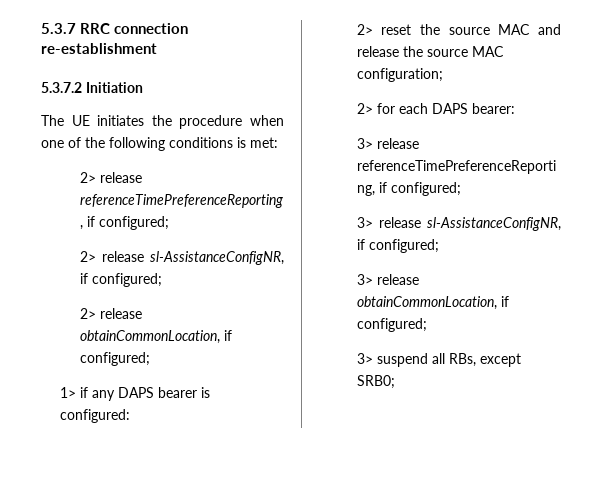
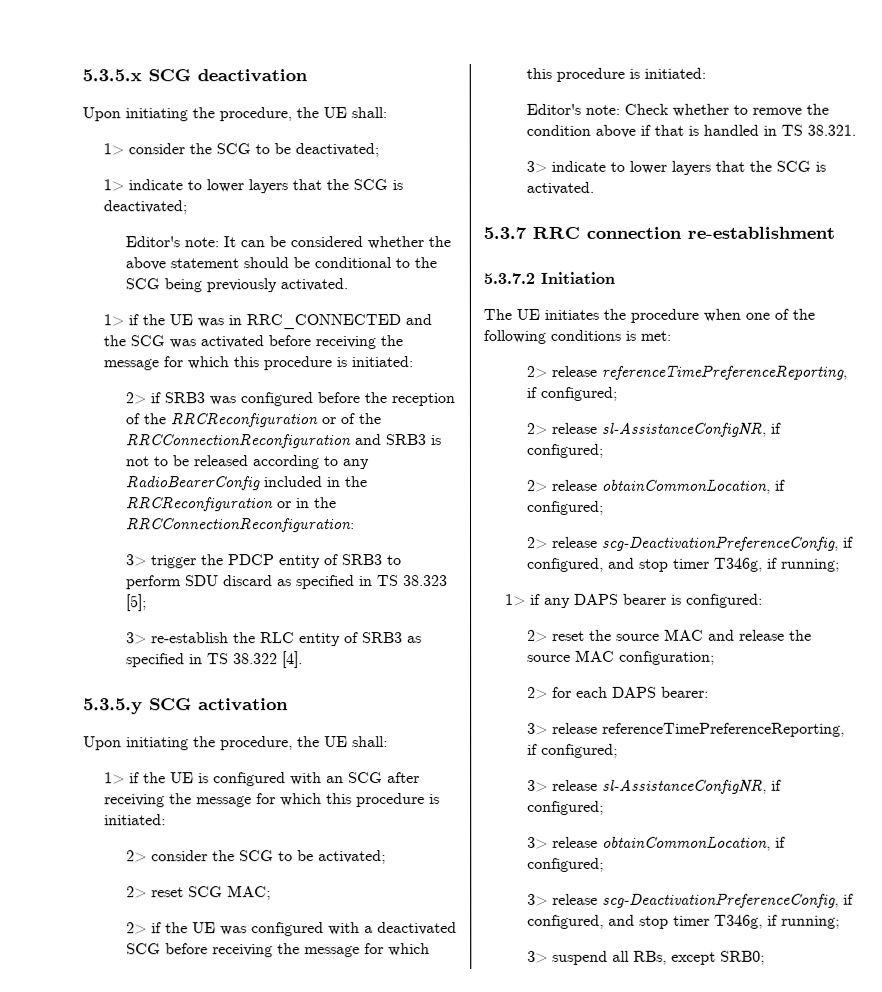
(41, 28) none -> [82,69,308,83] [82,107,387,122] [103,143,380,158] [103,179,404,194] [103,200,188,215] [124,235,451,250] [124,257,437,271] [124,278,348,293] [103,314,433,330] [103,335,404,350] [103,356,414,371] [124,392,455,407] [124,413,381,428] [124,434,441,449] [124,455,369,470] [124,476,367,491] [125,497,337,512] [125,518,355,533] [125,554,402,569] [125,574,448,590] [125,594,147,612] [125,632,422,647] [125,651,303,669] [83,698,289,715] [83,736,388,751] [104,772,421,787] [104,793,441,808] [104,814,167,826] [125,850,386,865] [125,885,271,901] [125,921,457,937] [125,943,430,958] [525,67,706,82] [525,103,829,117] [525,124,856,138] [525,160,826,175] [525,181,594,195] 5.3.5.x SCG deactivation // Upon initiating the procedure, the UE shall: // 1> consider the SCG to be deactivated; // 1> indicate to lower layers that the SCG is deactivated; // Editor's note: It can be considered whether the above statement should be conditional to the SCG being previously activated. // 1> if the UE was in RRC_CONNECTED and the SCG was activated before receiving the message for which this procedure is initiated: // 2> if SRB3 was configured before the reception of the RRCReconfiguration or of the RRCConnectionReconfiguration and SRB3 is not to be released according to any RadioBearerConfig included in the RRCReconfiguration or in the RRCConnectionReconfiguration: // 3> trigger the PDCP entity of SRB3 to perform SDU discard as specified in TS 38.323 [5]; // 3> re-establish the RLC entity of SRB3 as specified in TS 38.322 [4]. // 5.3.5.y SCG activation // Upon initiating the procedure, the UE shall: // 1> if the UE is configured with an SCG after receiving the message for which this procedure is initiated: // 2> consider the SCG to be activated; // 2> reset SCG MAC; // 2> if the UE was configured with a deactivated SCG before receiving the message for which this procedure is initiated: // Editor's note: Check whether to remove the condition above if that is handled in TS 38.321. // 3> indicate to lower layers that the SCG is activated. //
(150, 359) none -> [526,535,854,551] [526,557,840,572] // 2> release scg-DeactivationPreferenceConfig, if configured, and stop timer T346g, if running;
(427, 325) none -> [526,892,854,908] [526,914,840,929] // 3> release scg-DeactivationPreferenceConfig, if configured, and stop timer T346g, if running;

